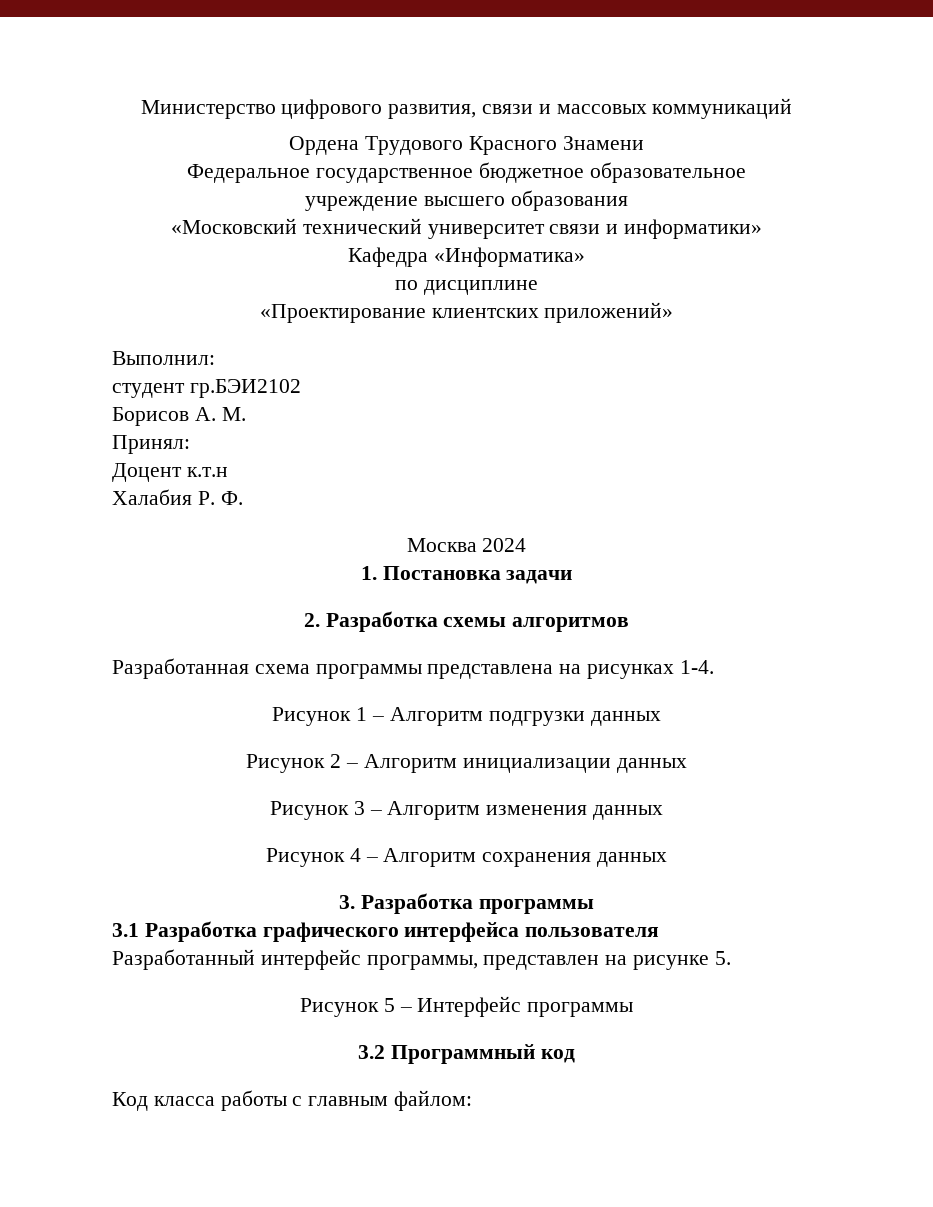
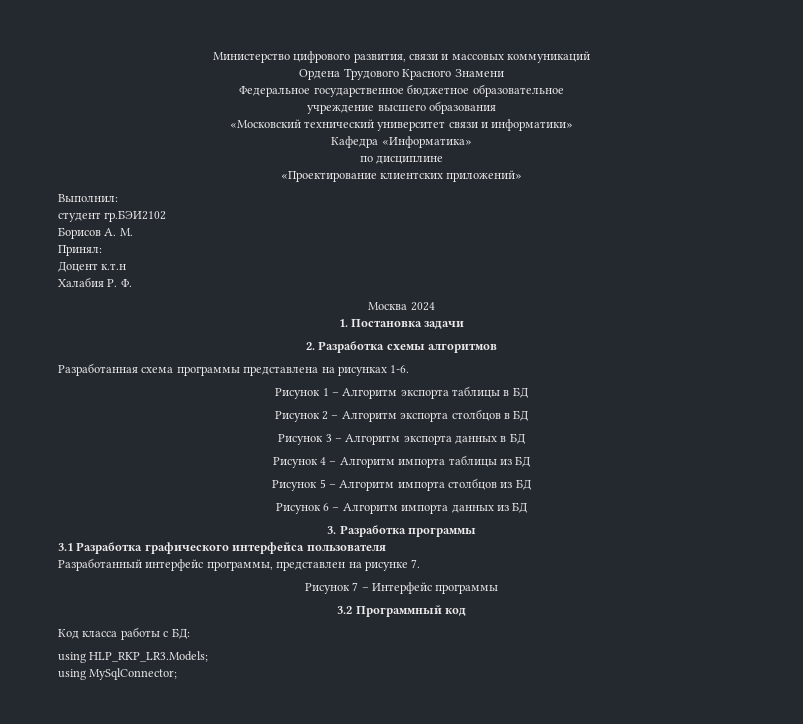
[679,660,714,674] 1-4. -> [390,365,410,373] 1-6.
[488,711,661,726] подгрузки данных -> [400,386,528,399] экспорта таблицы в БД
[462,758,687,773] инициализации данных -> [400,409,529,422] экспорта столбцов в БД
[486,805,664,820] изменения данных -> [403,433,525,445] экспорта данных в БД
[482,852,668,867] сохранения данных -> [398,455,531,468] [272,478,531,491] [275,502,528,514] импорта таблицы из БД // Рисунок 5 – Алгоритм импорта столбцов из БД // Рисунок 6 – Алгоритм импорта данных из БД
[714,951,731,965] [299,998,395,1017] 5. // Рисунок 5 -> [411,559,421,568] [304,582,359,594] 7. // Рисунок 7
[308,1090,473,1111] главным файлом: -> [171,628,190,639] [58,651,209,663] [58,668,178,680] БД: // using HLP_RKP_LR3.Models; // using MySqlConnector;

